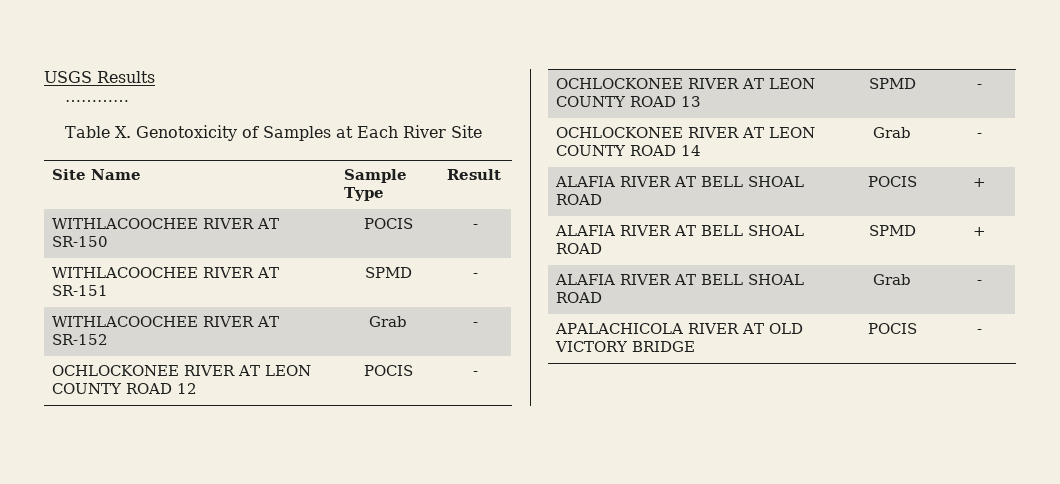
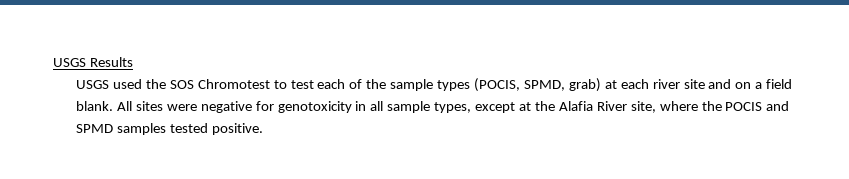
[65,100,130,102] [65,125,483,141] [52,169,142,180] [344,169,408,183] [344,187,385,201] [447,169,502,180] [52,218,280,229] [52,236,109,247] [363,218,413,229] [473,224,478,229] [52,267,280,278] [52,285,109,296] [364,267,412,278] [473,273,478,278] [52,316,280,327] [52,334,109,345] [369,316,407,327] [473,322,478,327] [52,365,312,376] [52,383,198,394] [363,365,413,376] [473,371,478,376] [556,78,816,89] [556,96,702,107] [868,78,916,89] [977,84,982,89] [556,127,816,138] [556,145,702,156] [873,127,911,138] [977,133,982,138] [555,176,805,187] [556,194,603,205] [867,176,917,187] [973,178,986,187] [555,225,805,236] [556,243,603,254] [868,225,916,236] [973,227,986,236] [555,274,805,285] [556,292,603,303] [873,274,911,285] [977,280,982,285] [555,323,804,334] [555,341,696,352] [867,323,917,334] [977,329,982,334] ………… // Table X. Genotoxicity of Samples at Each River Site // Site Name | Sample Type | Result // WITHLACOOCHEE RIVER AT SR-150 | POCIS | - // WITHLACOOCHEE RIVER AT SR-151 | SPMD | - // WITHLACOOCHEE RIVER AT SR-152 | Grab | - // OCHLOCKONEE RIVER AT LEON COUNTY ROAD 12 | POCIS | - // OCHLOCKONEE RIVER AT LEON COUNTY ROAD 13 | SPMD | - // OCHLOCKONEE RIVER AT LEON COUNTY ROAD 14 | Grab | - // ALAFIA RIVER AT BELL SHOAL ROAD | POCIS | + // ALAFIA RIVER AT BELL SHOAL ROAD | SPMD | + // ALAFIA RIVER AT BELL SHOAL ROAD | Grab | - // APALACHICOLA RIVER AT OLD VICTORY BRIDGE | POCIS | - -> [76,78,793,92] [76,101,790,113] [76,123,263,135] USGS used the SOS Chromotest to test each of the sample types (POCIS, SPMD, grab) at each river site and on a field blank. All sites were negative for genotoxicity in all sample types, except at the Alafia River site, where the POCIS and SPMD samples tested positive.

